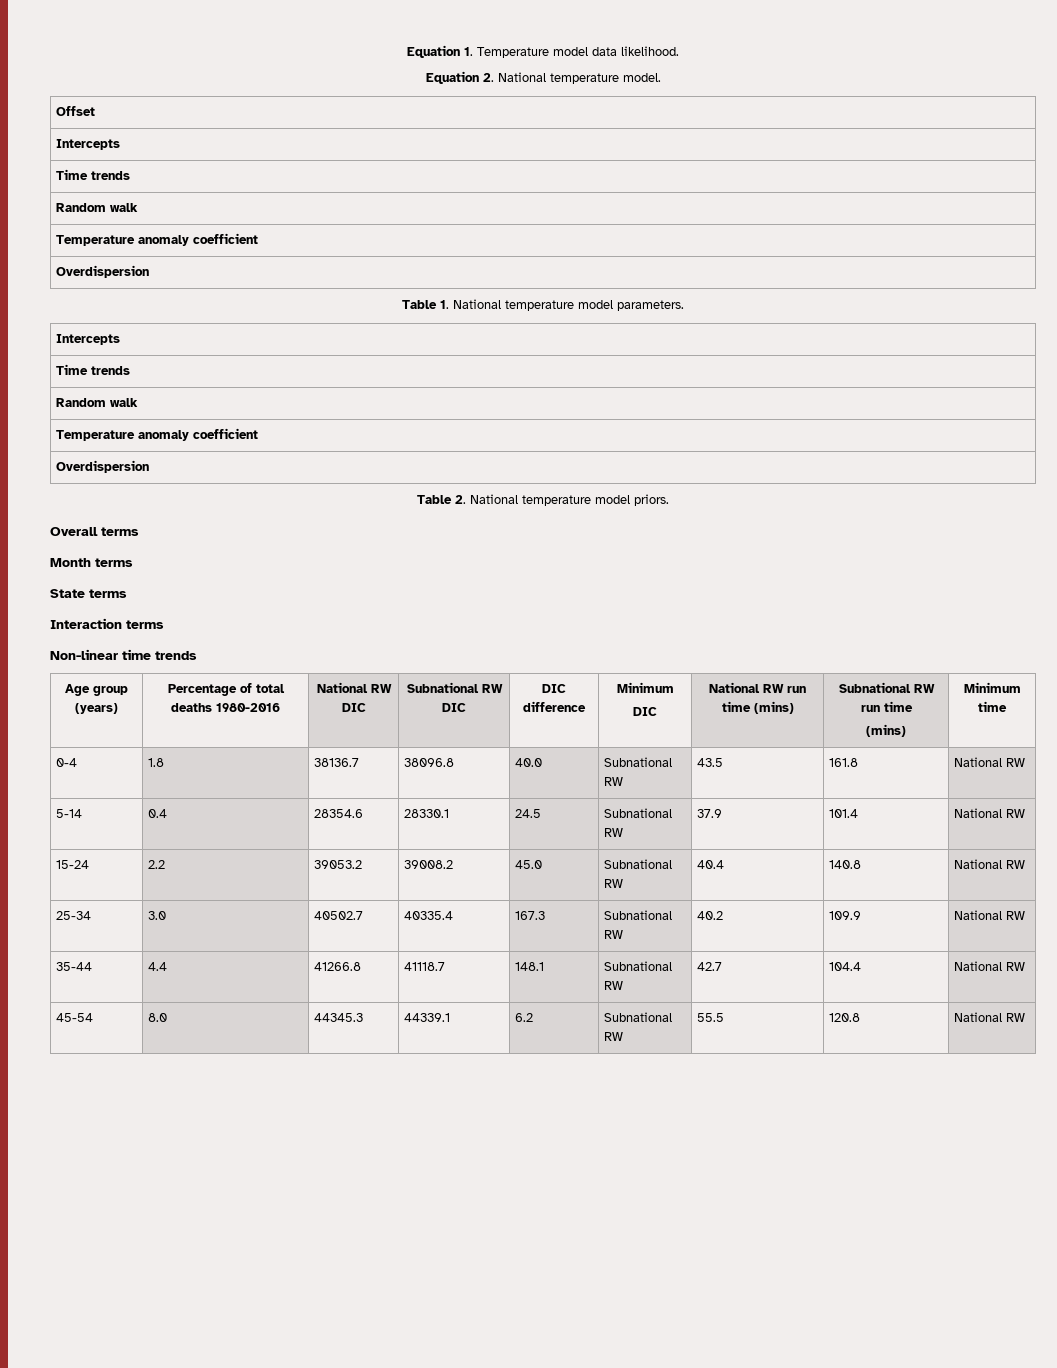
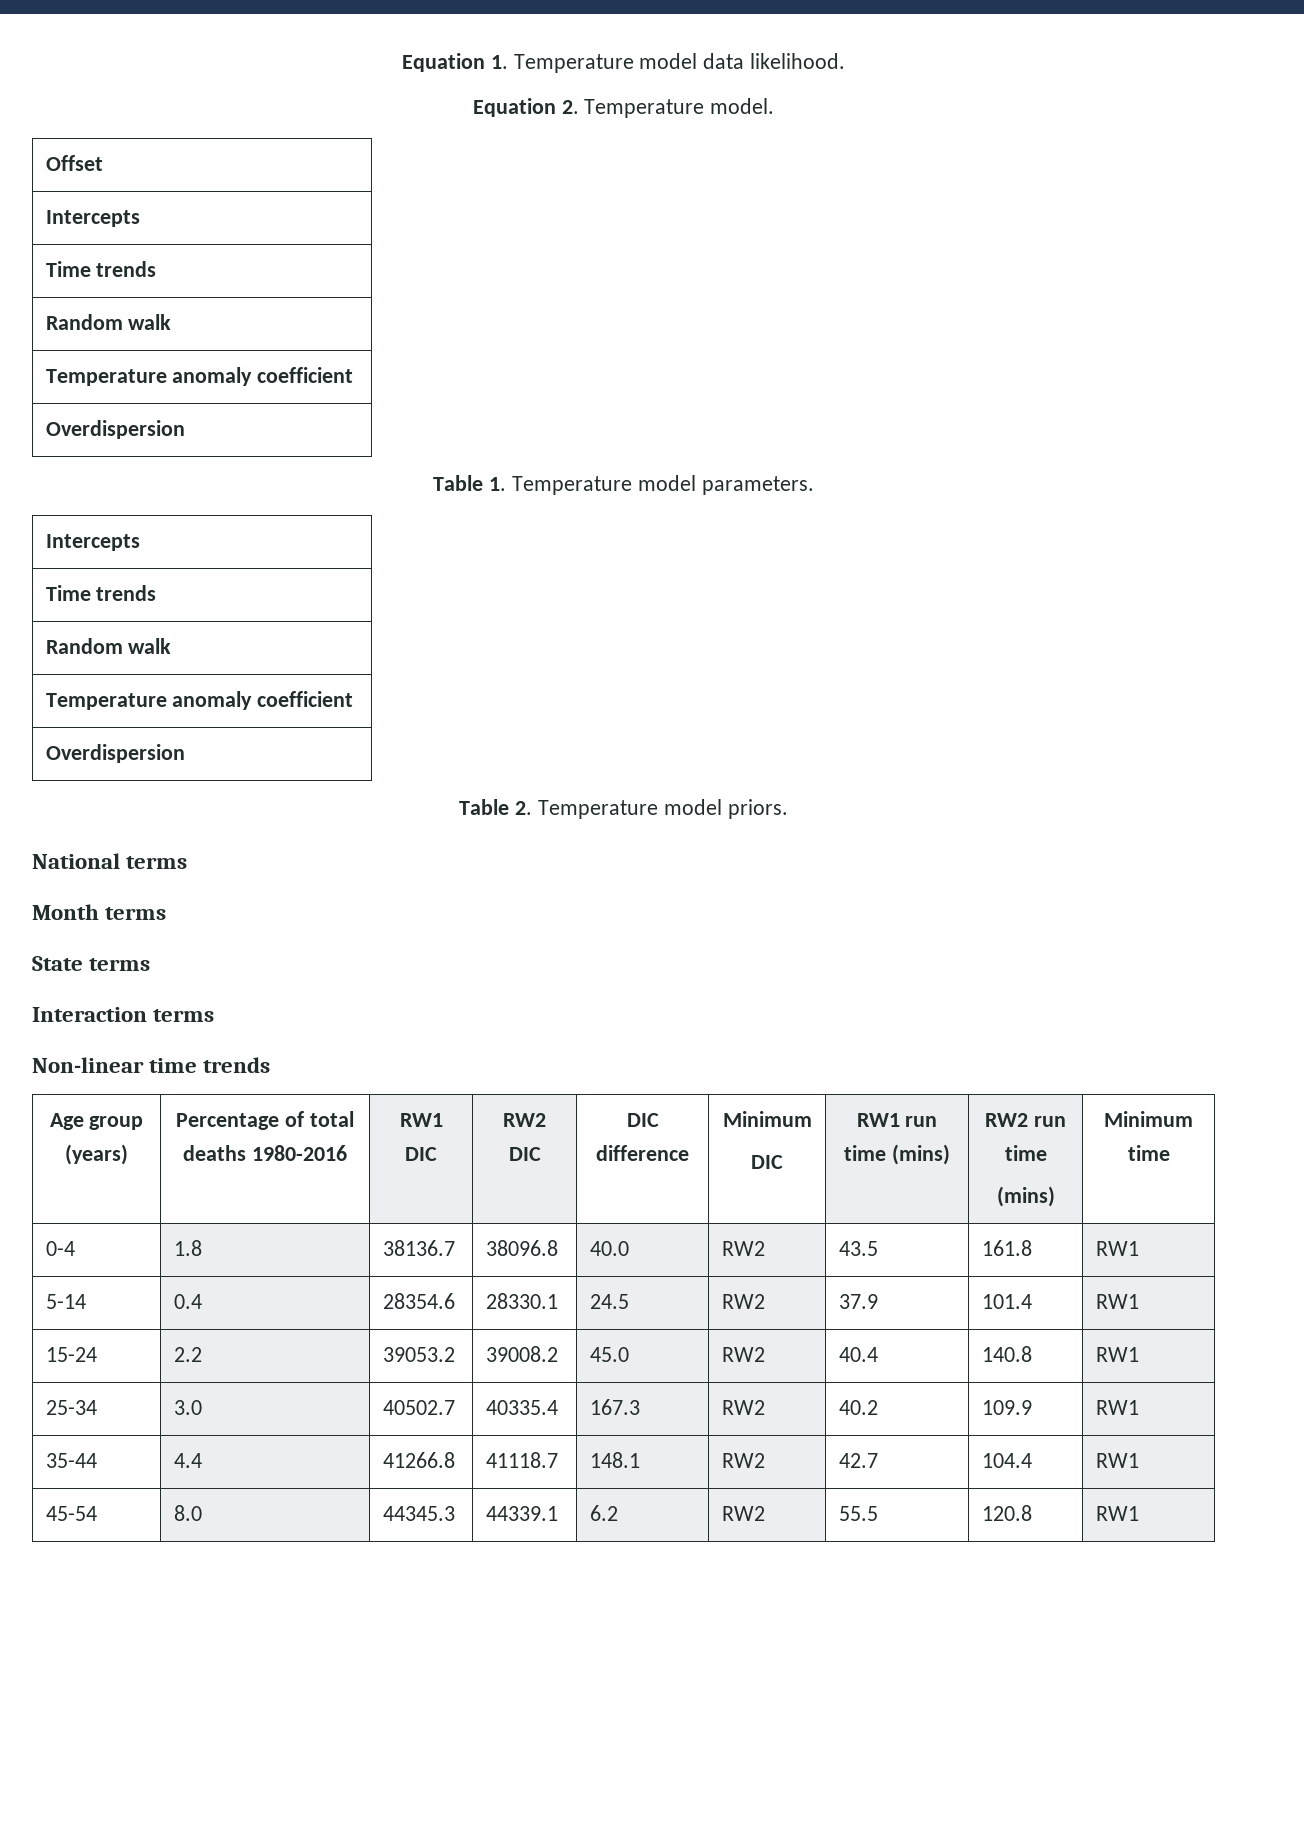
[497,72,619,84] National temperature -> [584,99,705,118] Temperature
[453,299,574,311] National temperature -> [512,476,632,495] Temperature
[470,494,591,506] National temperature -> [538,800,658,819] Temperature
[50,527,98,536] Overall -> [32,853,120,869] National
[316,682,392,693] [341,703,366,712] [406,682,503,693] National RW DIC | Subnational RW -> [399,1113,443,1127] [405,1147,437,1161] [503,1113,546,1127] RW1 DIC | RW2
[709,682,784,693] National RW -> [856,1113,900,1127] RW1
[838,682,935,693] Subnational RW -> [985,1113,1029,1127] RW2
[603,757,672,767] [603,777,623,786] Subnational RW -> [721,1241,765,1256] RW2
[953,757,1025,767] National RW -> [1095,1241,1139,1256] RW1
[603,808,672,818] [603,828,623,837] Subnational RW -> [721,1294,765,1309] RW2
[953,808,1025,818] National RW -> [1095,1294,1139,1309] RW1
[603,859,672,869] [603,879,623,888] Subnational RW -> [721,1347,765,1362] RW2
[953,859,1025,869] National RW -> [1095,1347,1139,1362] RW1
[603,910,672,920] [603,930,623,939] Subnational RW -> [721,1400,765,1415] RW2
[953,910,1025,920] National RW -> [1095,1400,1139,1415] RW1
[603,961,672,971] [603,981,623,990] Subnational RW -> [721,1453,765,1468] RW2
[953,961,1025,971] National RW -> [1095,1453,1139,1468] RW1
[603,1012,672,1022] [603,1032,623,1041] Subnational RW -> [721,1506,765,1521] RW2
[953,1012,1025,1022] National RW -> [1095,1506,1139,1521] RW1

